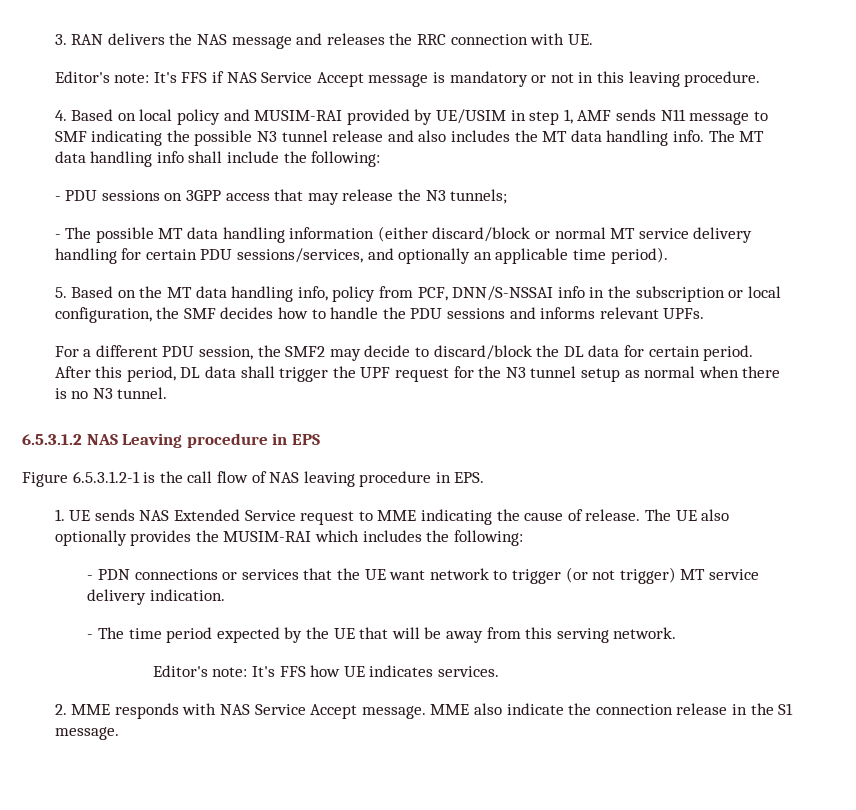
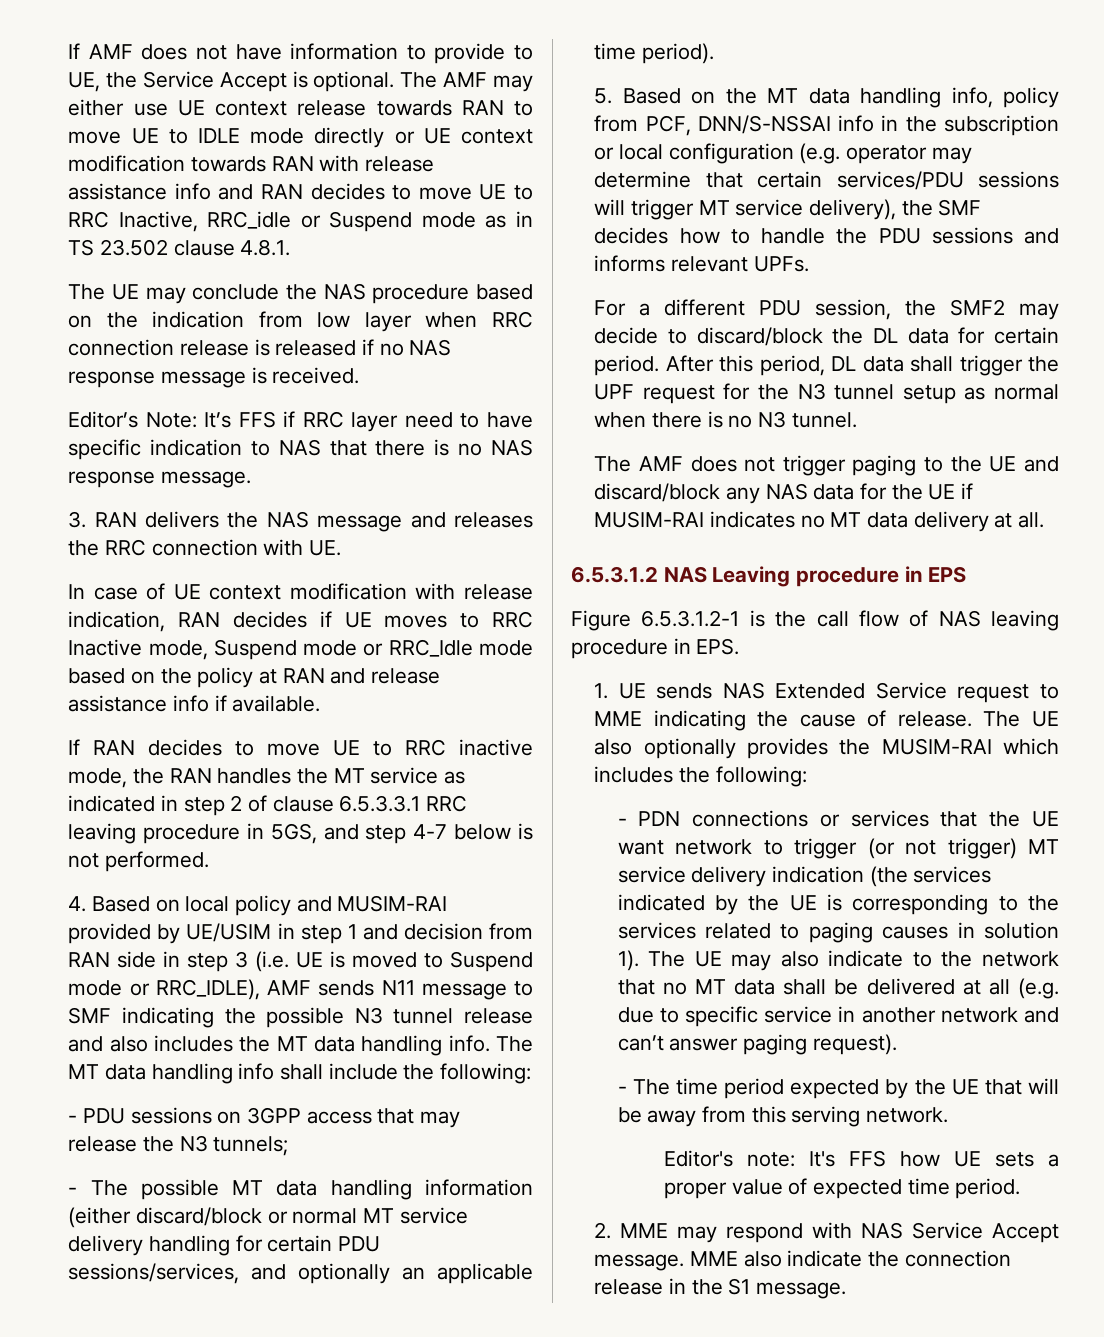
(54, 39) none -> [68,43,533,64] [68,71,533,92] [68,99,533,116] [68,127,533,148] [68,155,434,172] [68,183,533,200] [68,211,533,232] [68,239,291,256] [68,283,533,304] [68,311,534,332] [68,339,452,356] [68,367,360,388] [68,411,534,432] [68,439,533,460] [68,471,251,488] If AMF does not have information to provide to UE, the Service Accept is optional. The AMF may either use UE context release towards RAN to move UE to IDLE mode directly or UE context modification towards RAN with release assistance info and RAN decides to move UE to RRC Inactive, RRC_idle or Suspend mode as in TS 23.502 clause 4.8.1. // The UE may conclude the NAS procedure based on the indication from low layer when RRC connection release is released if no NAS response message is received. // Editor’s Note: It’s FFS if RRC layer need to have specific indication to NAS that there is no NAS response message. //
[54,71,761,87] Editor's note: It's FFS if NAS Service Accept message is mandatory or not in this leaving procedure. -> [68,583,533,600] [68,611,533,632] [68,639,533,660] [68,667,440,688] [68,695,321,712] [68,739,533,756] [68,767,465,788] [68,795,467,816] [68,823,533,844] [68,851,209,872] In case of UE context modification with release indication, RAN decides if UE moves to RRC Inactive mode, Suspend mode or RRC_Idle mode based on the policy at RAN and release assistance info if available. // If RAN decides to move UE to RRC inactive mode, the RAN handles the MT service as indicated in step 2 of clause 6.5.3.3.1 RRC leaving procedure in 5GS, and step 4-7 below is not performed.
[563,109,573,124] 1, -> [347,923,533,940] [68,951,533,972] [68,979,260,1000] 1 and decision from RAN side in step 3 (i.e. UE is moved to Suspend mode or RRC_IDLE),
[54,307,152,323] configuration, -> [668,143,972,164] [594,171,1059,190] [594,199,896,220] configuration (e.g. operator may determine that certain services/PDU sessions will trigger MT service delivery),
(168, 393) none -> [594,455,1059,476] [594,483,973,504] [594,511,1044,532] // The AMF does not trigger paging to the UE and discard/block any NAS data for the UE if MUSIM-RAI indicates no MT data delivery at all.
[150,589,226,601] indication. -> [771,866,992,887] [617,894,1059,915] [617,922,1059,943] [617,950,1059,971] [617,978,1059,999] [617,1006,1059,1027] [617,1034,897,1055] indication (the services indicated by the UE is corresponding to the services related to paging causes in solution 1). The UE may also indicate to the network that no MT data shall be delivered at all (e.g. due to specific service in another network and can’t answer paging request).
[369,665,499,677] indicates services. -> [995,1152,1059,1167] [664,1178,1021,1199] sets a proper value of expected time period.
[114,703,179,719] responds -> [677,1223,804,1243] may respond

